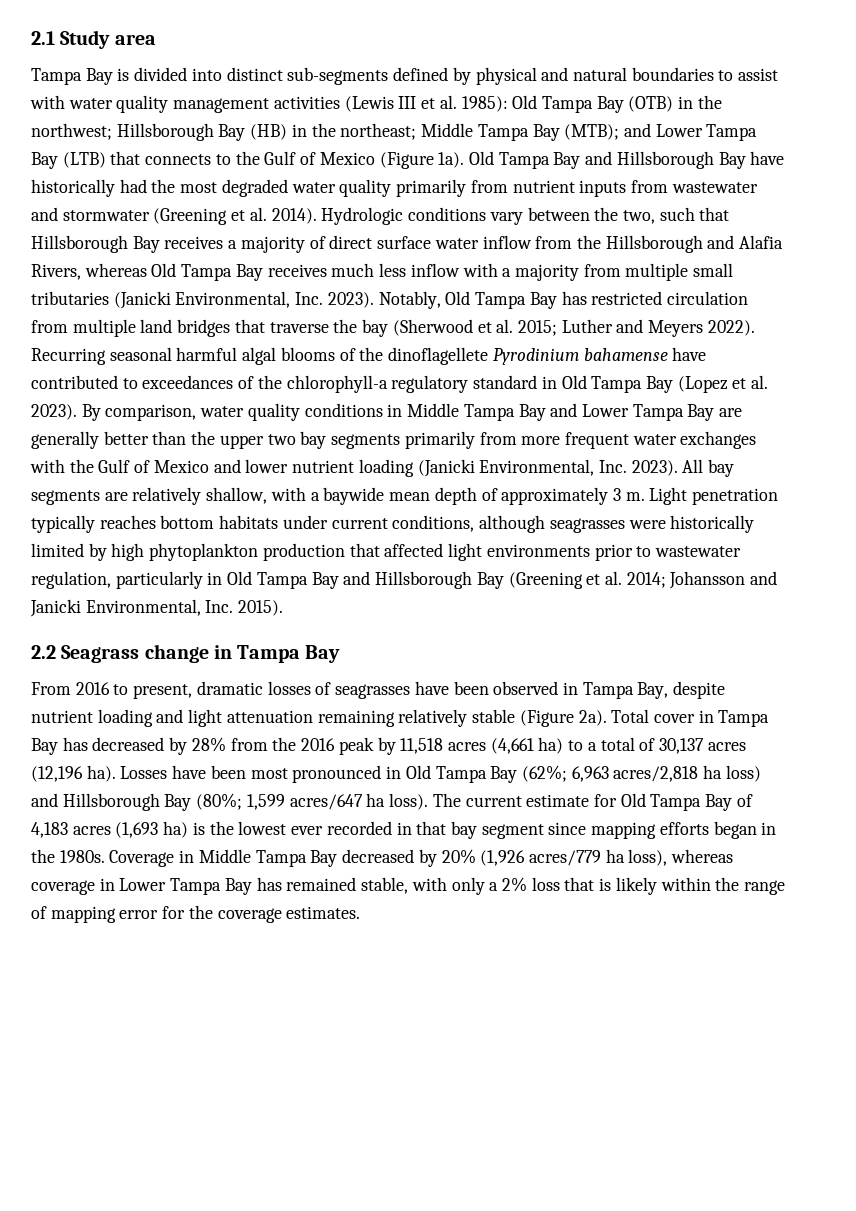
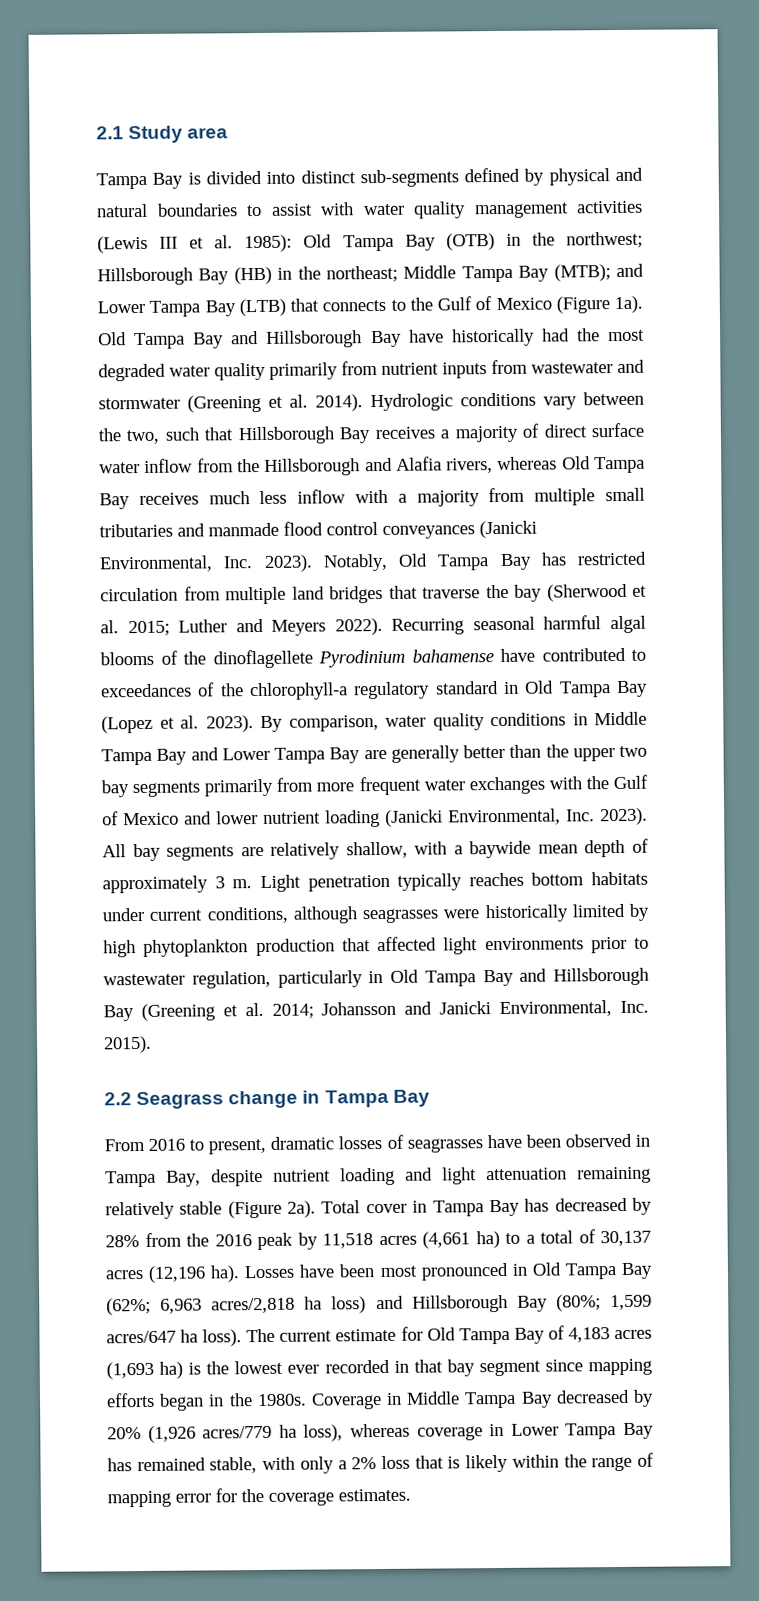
[31,264,81,280] Rivers, -> [446,458,494,474] rivers,
(109, 298) none -> [177,521,475,539] and manmade flood control conveyances

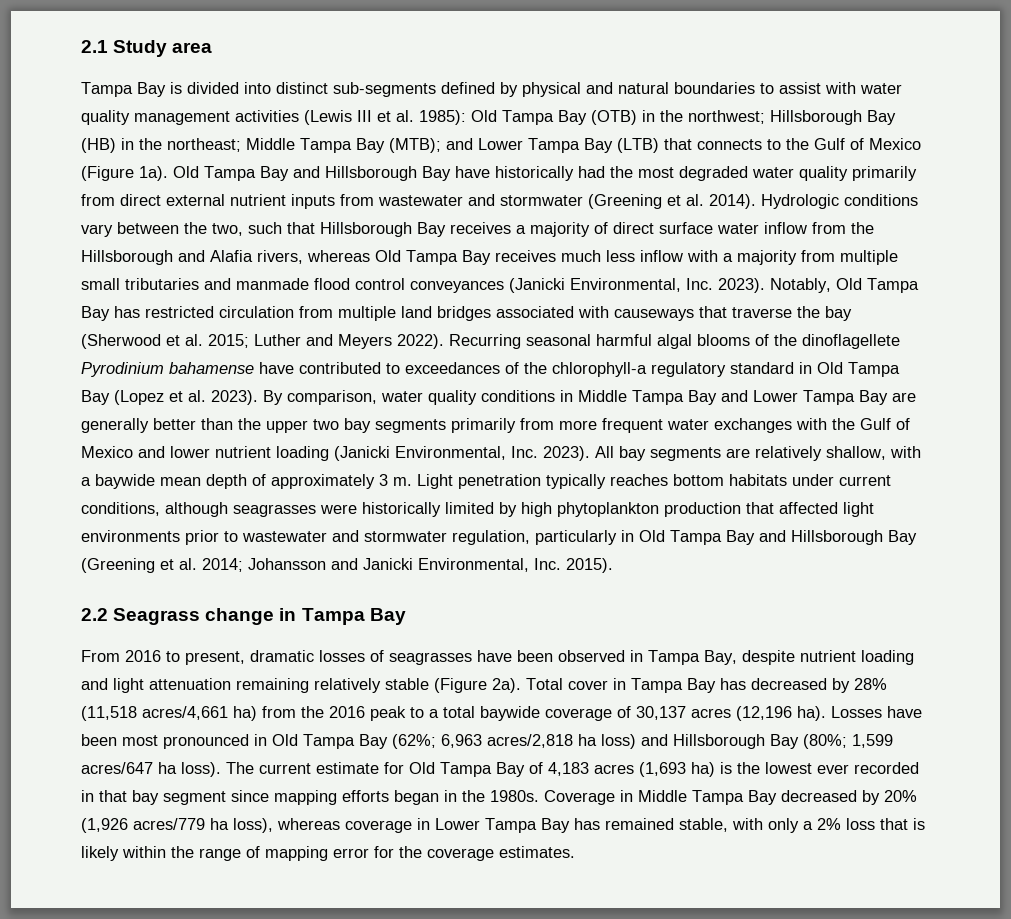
(378, 368) none -> [120,194,225,206] direct external
(383, 594) none -> [496,306,694,321] associated with causeways
(185, 979) none -> [332,530,447,542] and stormwater
(139, 1241) none -> [81,706,257,721] (11,518 acres/4,661 ha)
[297,1231,500,1250] by 11,518 acres (4,661 ha) -> (406, 713) none
(573, 1237) none -> [480,706,612,721] baywide coverage

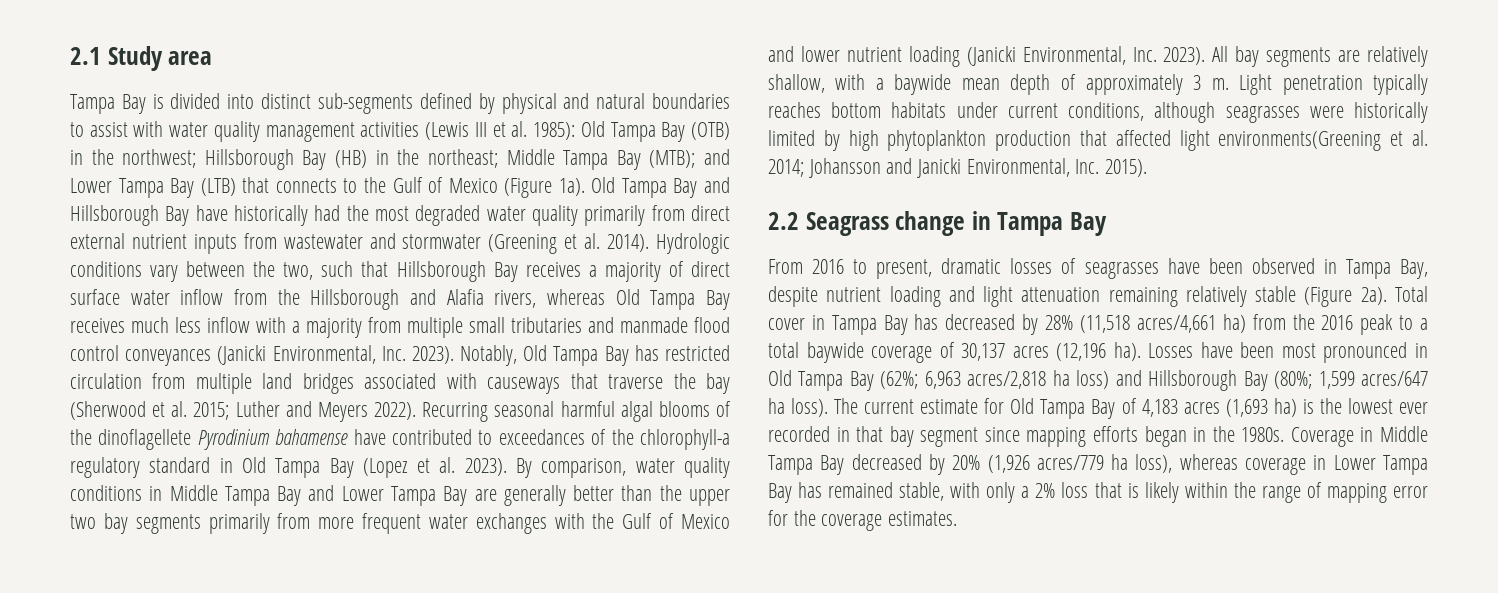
[81,530,917,545] [81,558,155,573] environments prior to wastewater and stormwater regulation, particularly in Old Tampa Bay and Hillsborough Bay (Greening -> [1218,131,1382,151] environments(Greening

